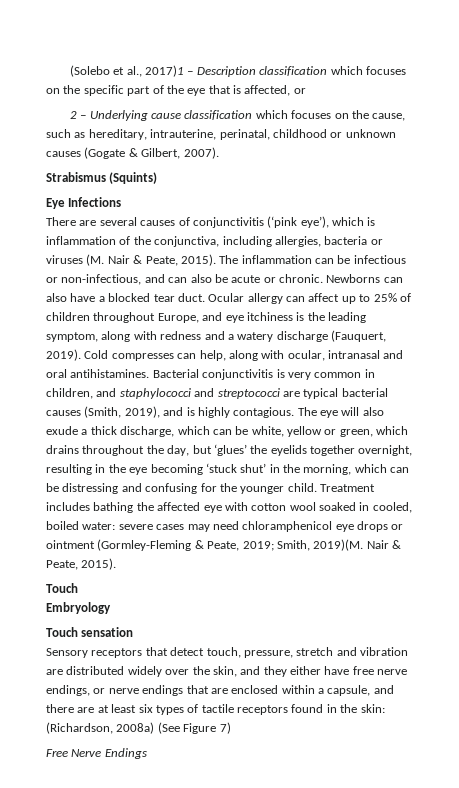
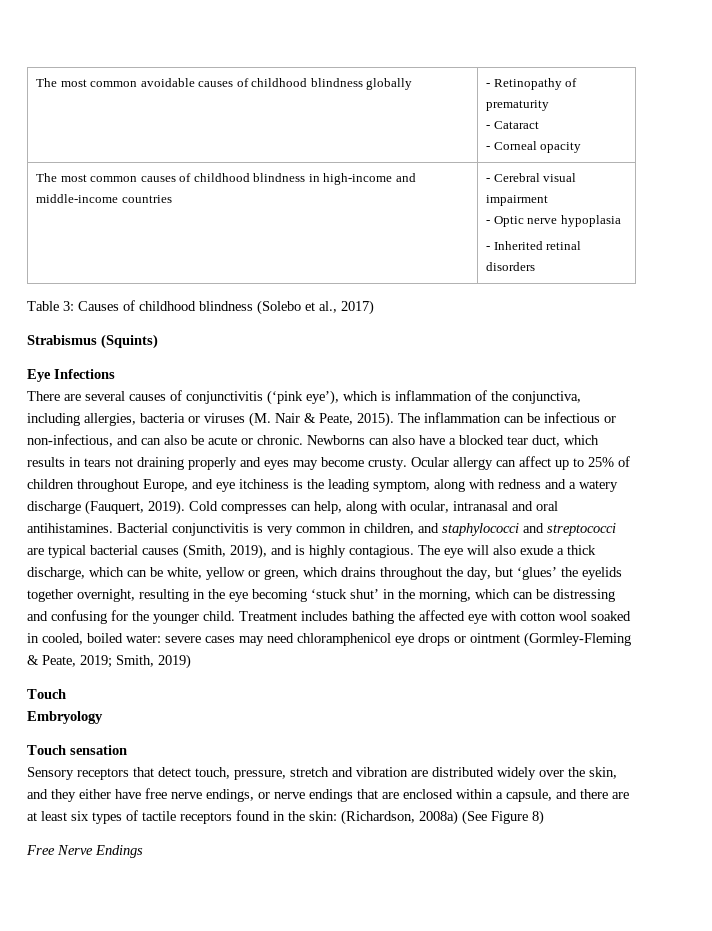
[69,65,406,77] [46,85,306,96] [69,110,406,121] [46,129,396,140] [46,147,219,159] (Solebo et al., 2017)1 – Description classification which focuses on the specific part of the eye that is affected, or // 2 – Underlying cause classification which focuses on the cause, such as hereditary, intrauterine, perinatal, childhood or unknown causes (Gogate & Gilbert, 2007). -> [36,78,413,90] [486,78,578,90] [486,100,550,111] [486,121,539,129] [486,141,582,153] [36,173,416,185] [36,194,172,203] [486,173,577,182] [486,195,549,206] [486,215,621,227] [486,241,582,250] [486,262,536,271] [27,300,374,315] The most common avoidable causes of childhood blindness globally | - Retinopathy of prematurity // - Cataract // - Corneal opacity // The most common causes of childhood blindness in high-income and middle-income countries | - Cerebral visual impairment // - Optic nerve hypoplasia // - Inherited retinal disorders // Table 3: Causes of childhood blindness (Solebo et al., 2017)
[177,293,205,302] duct. -> [532,435,599,447] [27,457,407,470] duct, which results in tears not draining properly and eyes may become crusty.
[313,539,401,551] [46,558,117,570] 2019)(M. Nair & Peate, 2015). -> [158,654,191,669] 2019)
[219,722,231,734] 7) -> [532,810,544,825] 8)

